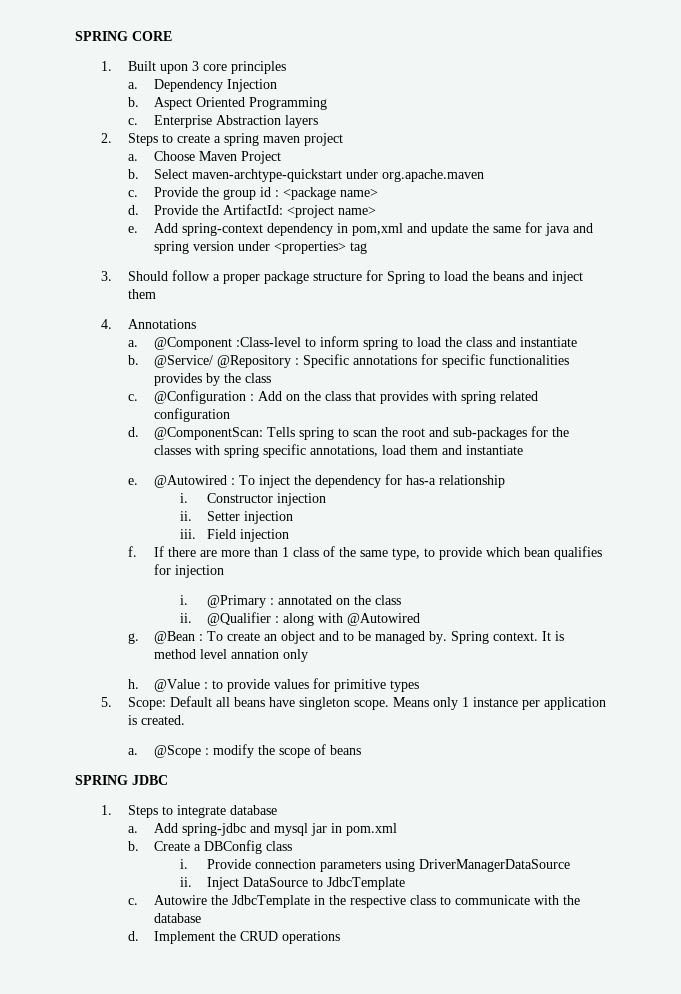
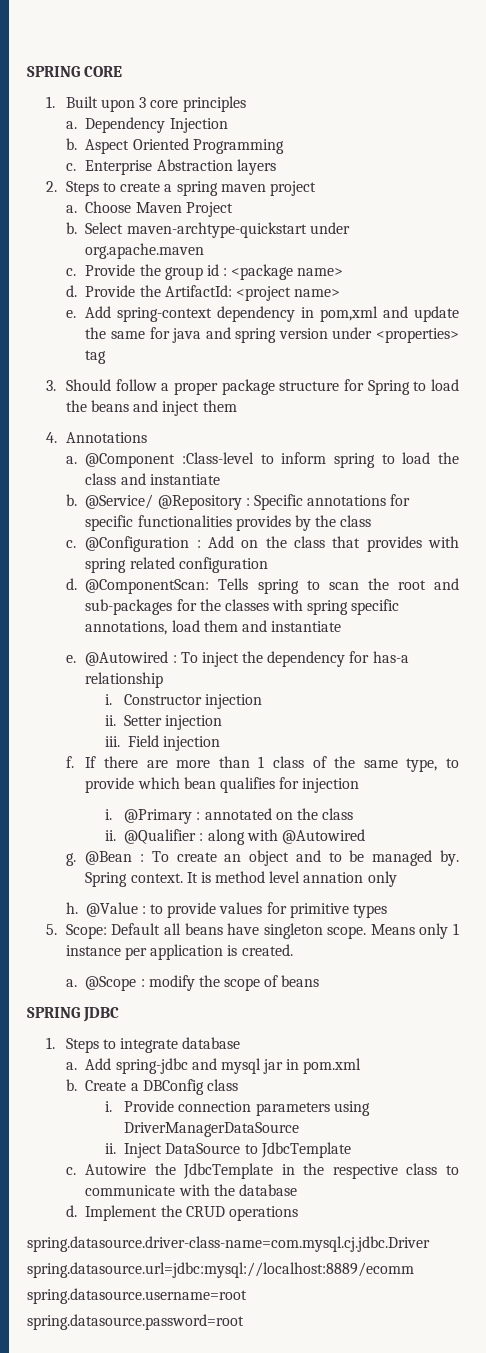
(340, 937) none -> [27,1236,430,1252] [27,1262,414,1278] [27,1288,247,1304] [27,1314,244,1330] // spring.datasource.driver-class-name=com.mysql.cj.jdbc.Driver // spring.datasource.url=jdbc:mysql://localhost:8889/ecomm // spring.datasource.username=root // spring.datasource.password=root

